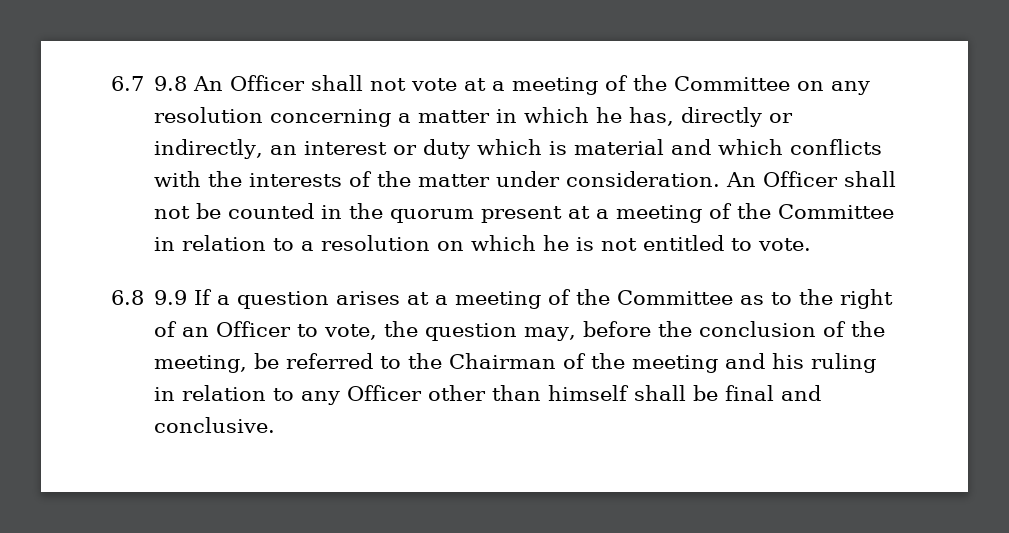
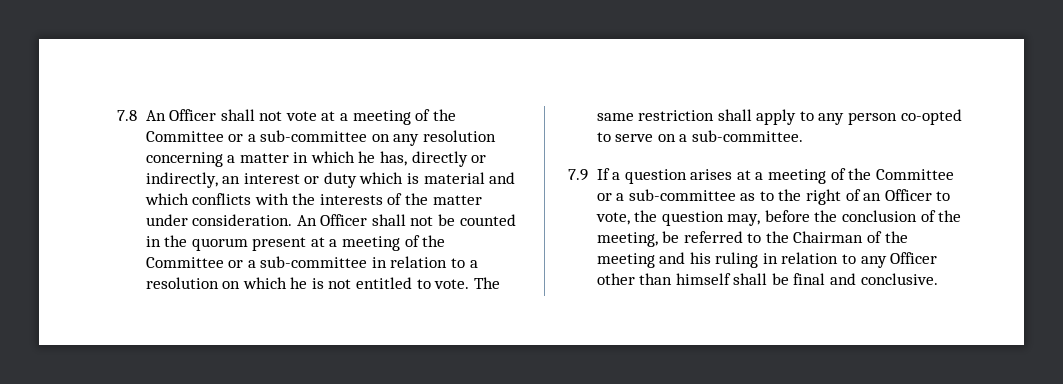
[111,76,188,91] 6.7 9.8 -> [117,110,137,121] 7.8
(791, 83) none -> [228,130,368,142] or a sub-committee
(895, 211) none -> [228,256,368,268] or a sub-committee
[111,290,188,305] // 6.8 9.9 -> [473,277,500,289] [596,109,962,125] [596,130,803,142] [568,169,588,181] The same restriction shall apply to any person co-opted to serve on a sub-committee. // 7.9
(734, 297) none -> [596,189,736,201] or a sub-committee

